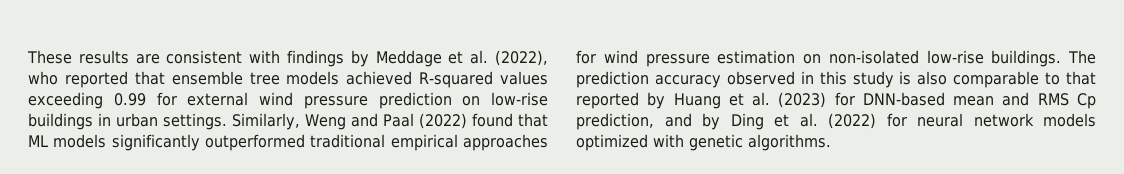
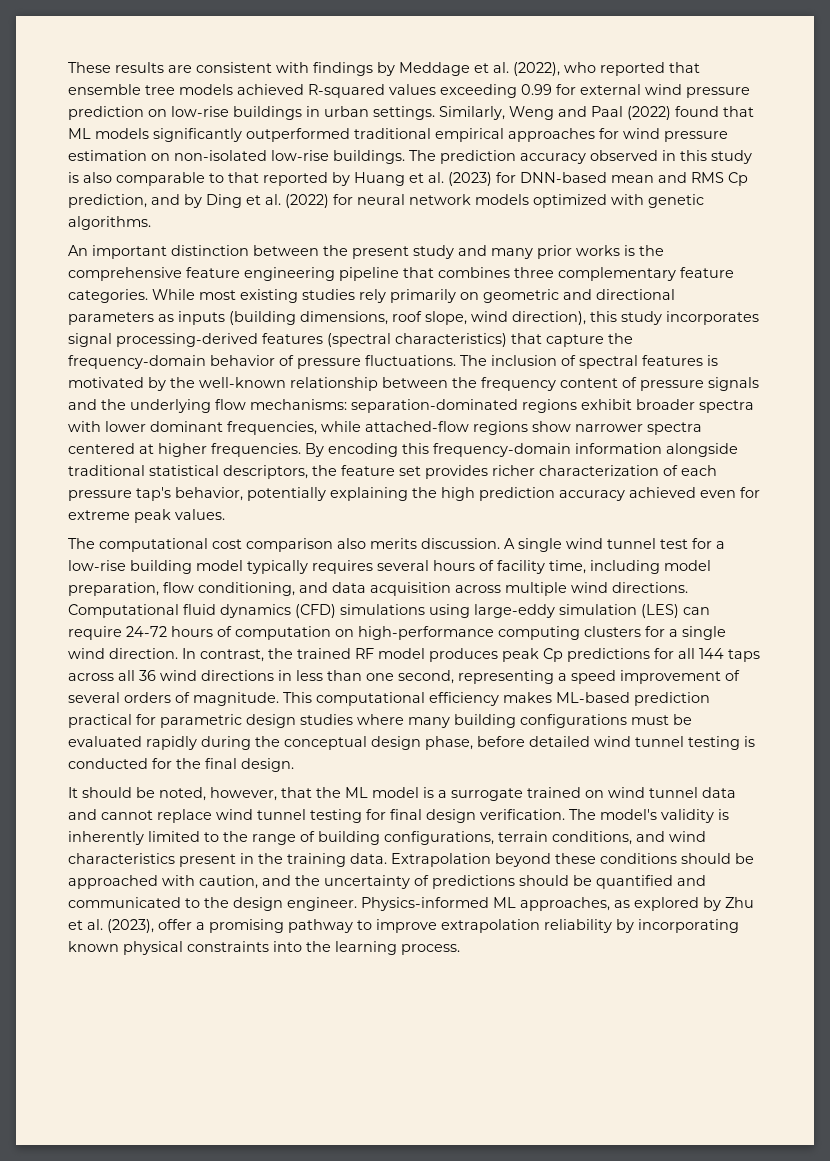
(831, 142) none -> [68,245,664,259] [68,267,734,281] [68,289,675,303] [68,311,759,325] [68,333,633,347] [68,355,718,369] [68,377,759,391] [68,399,754,413] [68,421,702,435] [68,443,738,457] [68,465,717,479] [68,487,760,501] [68,509,225,523] [68,538,725,552] [68,560,711,574] [68,582,688,596] [68,604,710,618] [68,626,726,640] [68,648,760,662] [68,670,740,684] [68,692,710,706] [68,714,692,728] [68,736,755,750] [68,758,294,772] [68,787,736,801] [68,809,729,823] [68,831,706,845] [68,853,754,867] [68,875,706,889] [68,897,754,911] [68,919,739,933] [68,941,460,955] // An important distinction between the present study and many prior works is the comprehensive feature engineering pipeline that combines three complementary feature categories. While most existing studies rely primarily on geometric and directional parameters as inputs (building dimensions, roof slope, wind direction), this study incorporates signal processing-derived features (spectral characteristics) that capture the frequency-domain behavior of pressure fluctuations. The inclusion of spectral features is motivated by the well-known relationship between the frequency content of pressure signals and the underlying flow mechanisms: separation-dominated regions exhibit broader spectra with lower dominant frequencies, while attached-flow regions show narrower spectra centered at higher frequencies. By encoding this frequency-domain information alongside traditional statistical descriptors, the feature set provides richer characterization of each pressure tap's behavior, potentially explaining the high prediction accuracy achieved even for extreme peak values. // The computational cost comparison also merits discussion. A single wind tunnel test for a low-rise building model typically requires several hours of facility time, including model preparation, flow conditioning, and data acquisition across multiple wind directions. Computational fluid dynamics (CFD) simulations using large-eddy simulation (LES) can require 24-72 hours of computation on high-performance computing clusters for a single wind direction. In contrast, the trained RF model produces peak Cp predictions for all 144 taps across all 36 wind directions in less than one second, representing a speed improvement of several orders of magnitude. This computational efficiency makes ML-based prediction practical for parametric design studies where many building configurations must be evaluated rapidly during the conceptual design phase, before detailed wind tunnel testing is conducted for the final design. // It should be noted, however, that the ML model is a surrogate trained on wind tunnel data and cannot replace wind tunnel testing for final design verification. The model's validity is inherently limited to the range of building configurations, terrain conditions, and wind characteristics present in the training data. Extrapolation beyond these conditions should be approached with caution, and the uncertainty of predictions should be quantified and communicated to the design engineer. Physics-informed ML approaches, as explored by Zhu et al. (2023), offer a promising pathway to improve extrapolation reliability by incorporating known physical constraints into the learning process.

